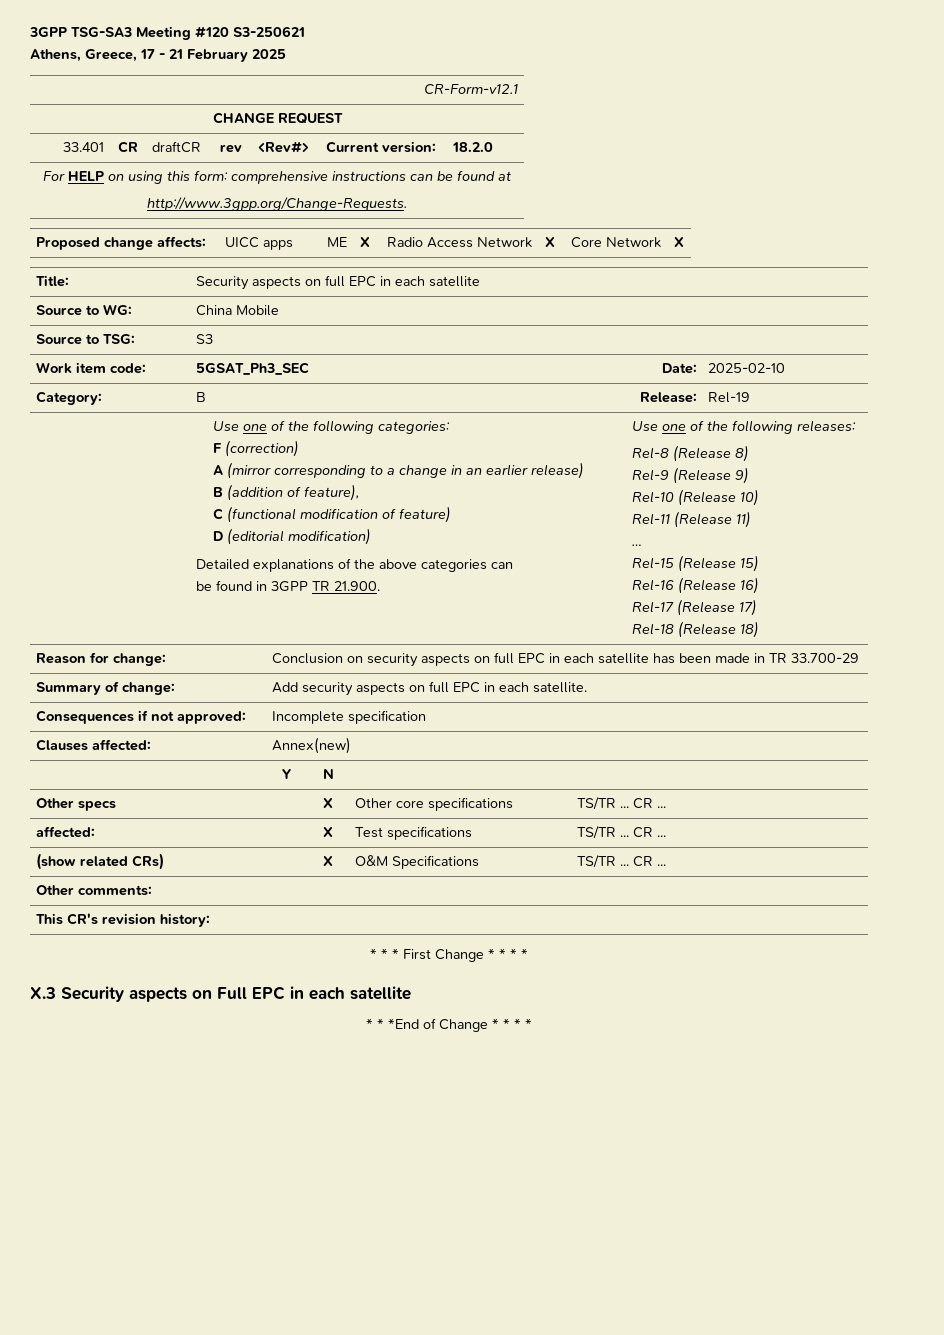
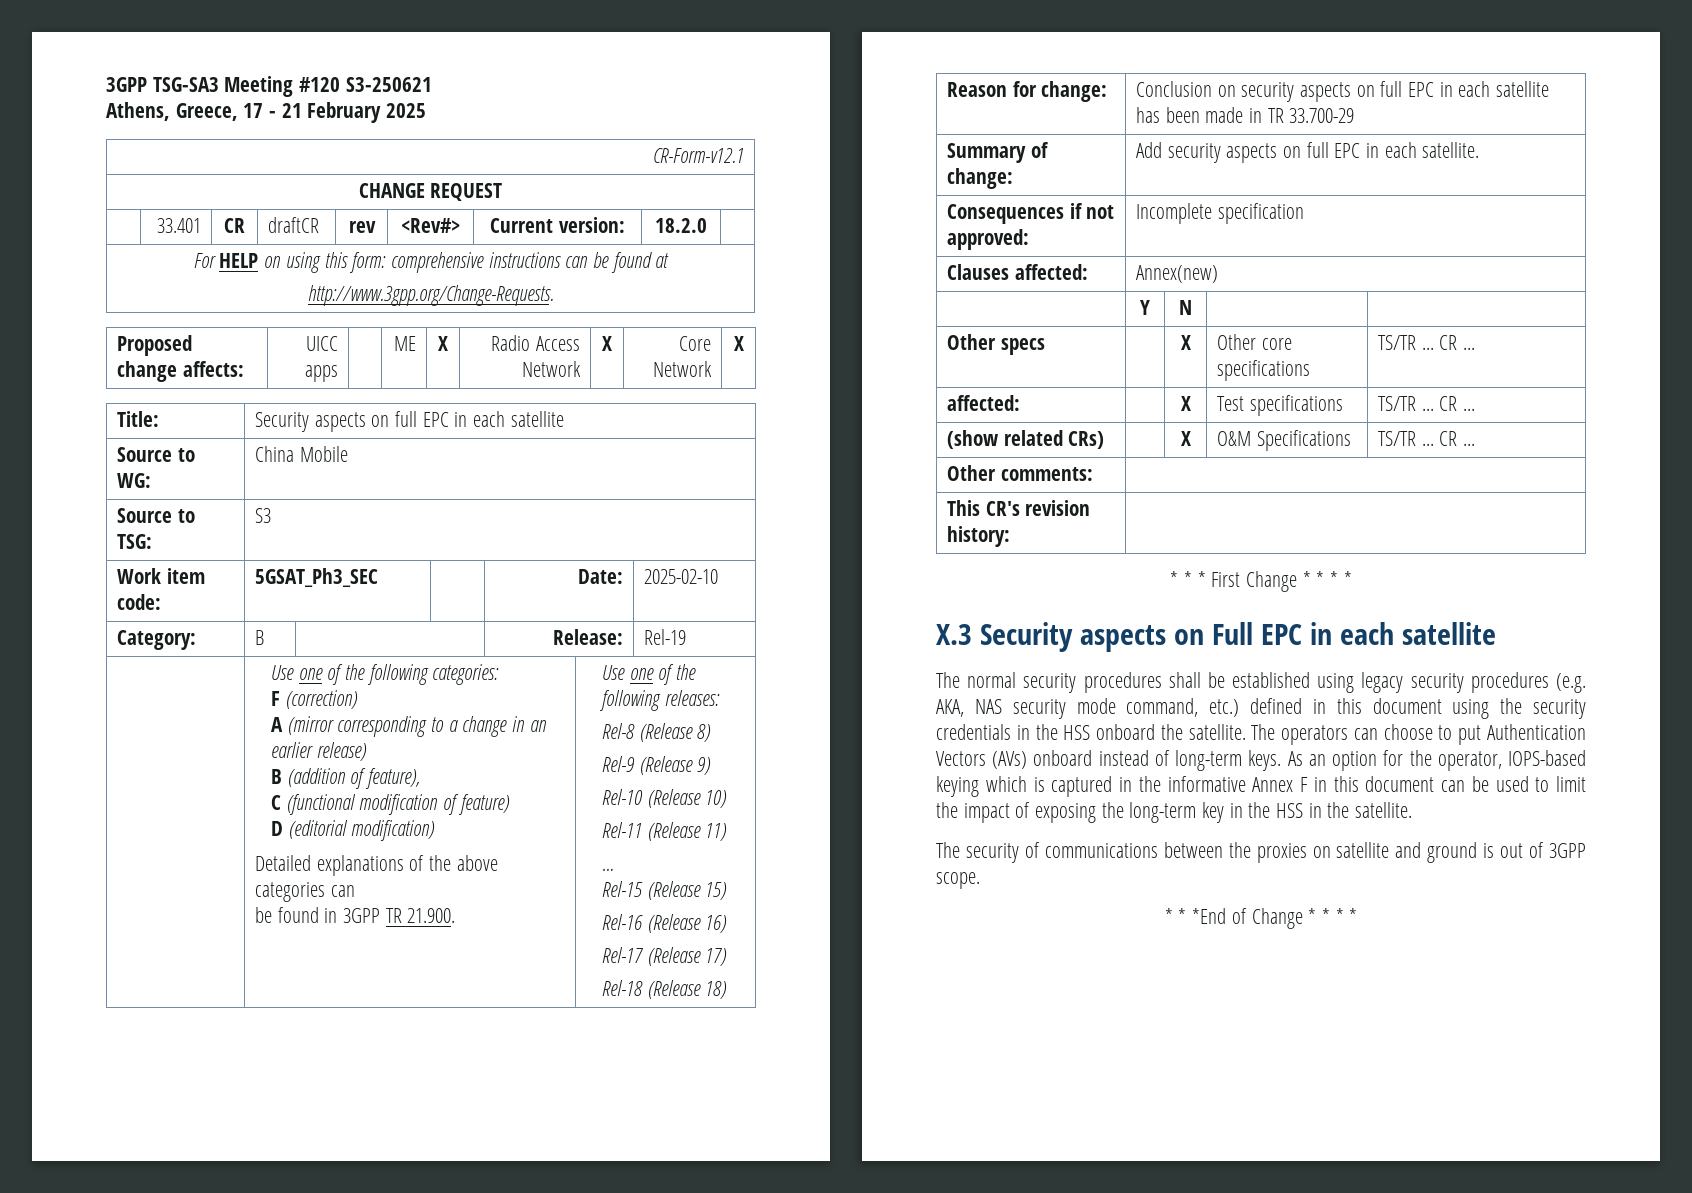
(411, 993) none -> [936,672,1586,693] [936,698,1586,719] [936,724,1586,745] [936,750,1586,771] [936,776,1586,797] [936,802,1413,823] [936,842,1586,863] [936,872,980,889] // The normal security procedures shall be established using legacy security procedures (e.g. AKA, NAS security mode command, etc.) defined in this document using the security credentials in the HSS onboard the satellite. The operators can choose to put Authentication Vectors (AVs) onboard instead of long-term keys. As an option for the operator, IOPS-based keying which is captured in the informative Annex F in this document can be used to limit the impact of exposing the long-term key in the HSS in the satellite. // The security of communications between the proxies on satellite and ground is out of 3GPP scope.

